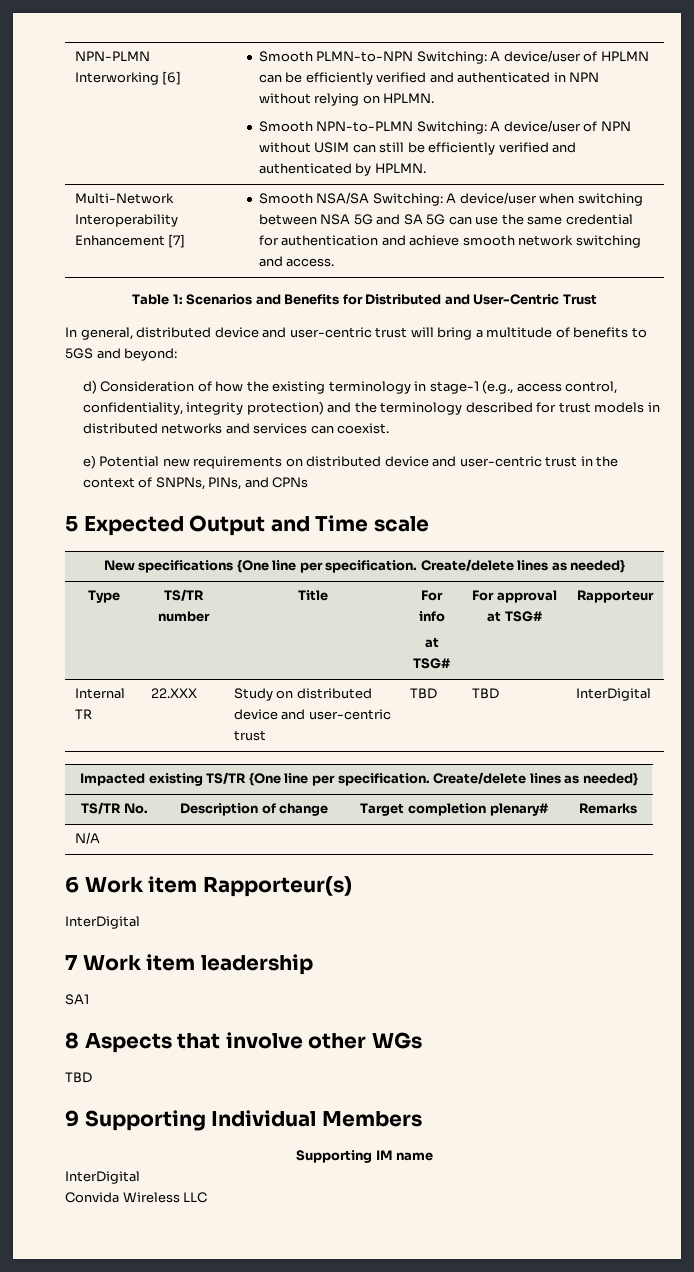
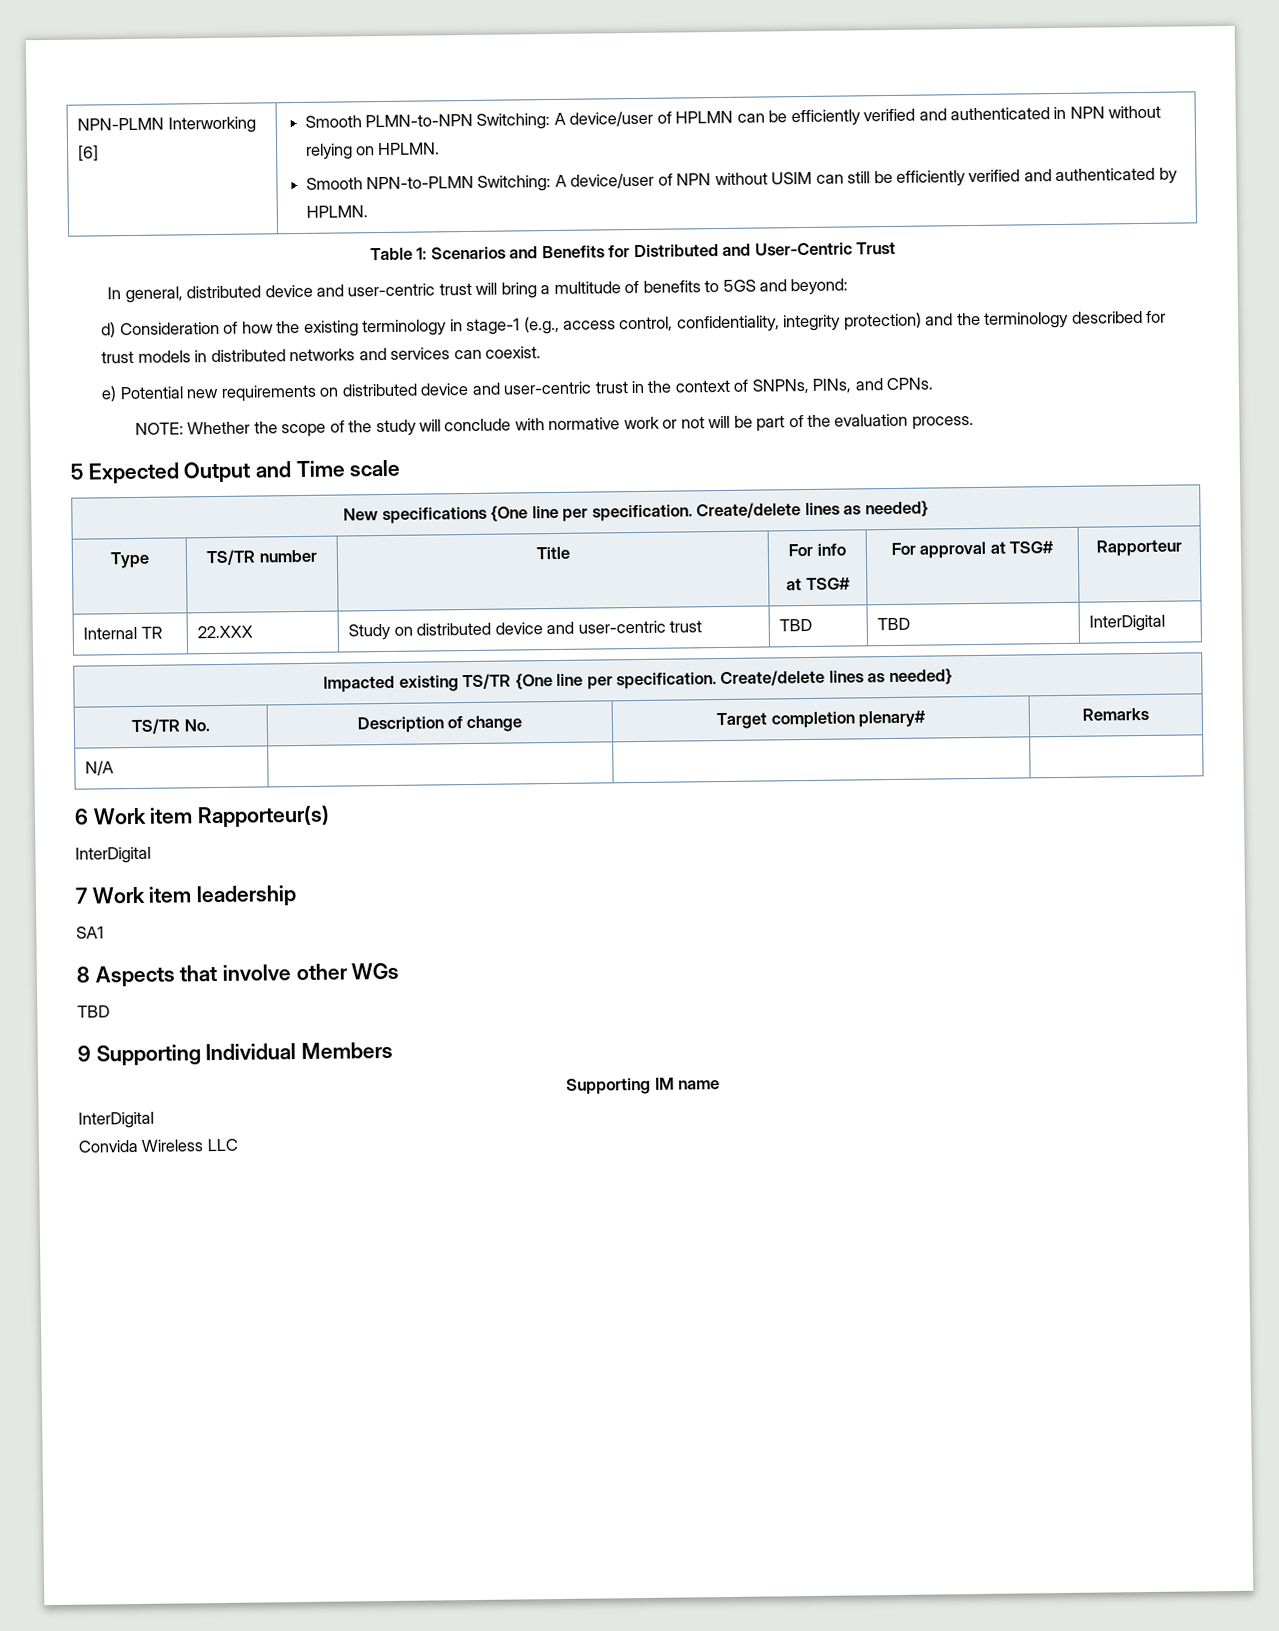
[74,193,174,204] [74,214,178,227] [74,234,186,248] [258,192,643,206] [258,214,633,225] [258,235,641,248] [258,256,335,267] // Multi-Network Interoperability Enhancement [7] | Smooth NSA/SA Switching: A device/user when switching between NSA 5G and SA 5G can use the same credential for authentication and achieve smooth network switching and access. -> (368, 211) none
[272,477,309,488] CPNs -> [886,377,934,391] [134,413,974,438] CPNs. // NOTE: Whether the scope of the study will conclude with normative work or not will be part of the evaluation process.

